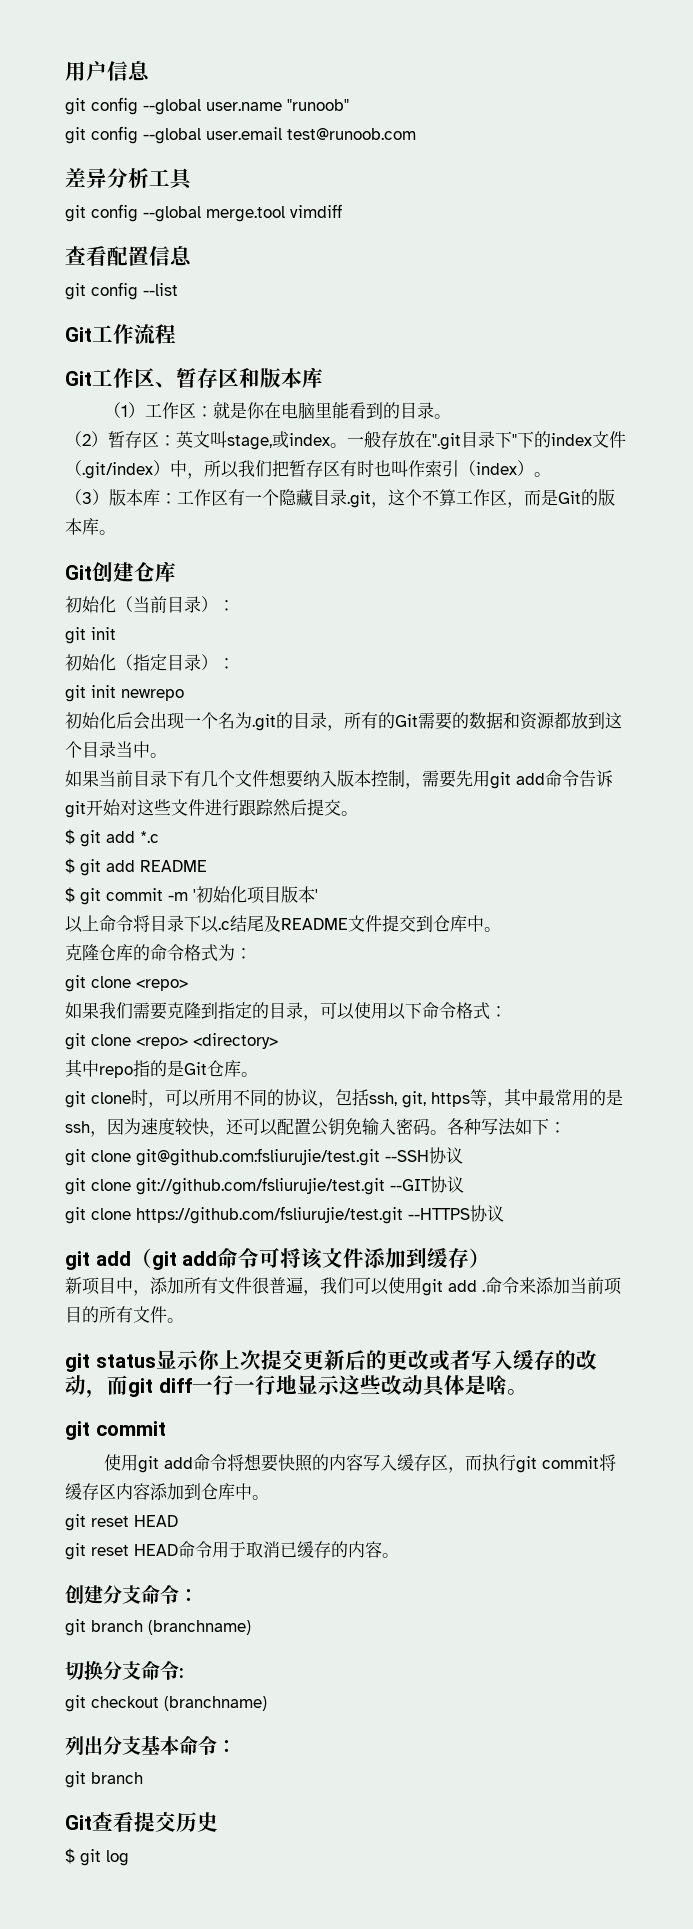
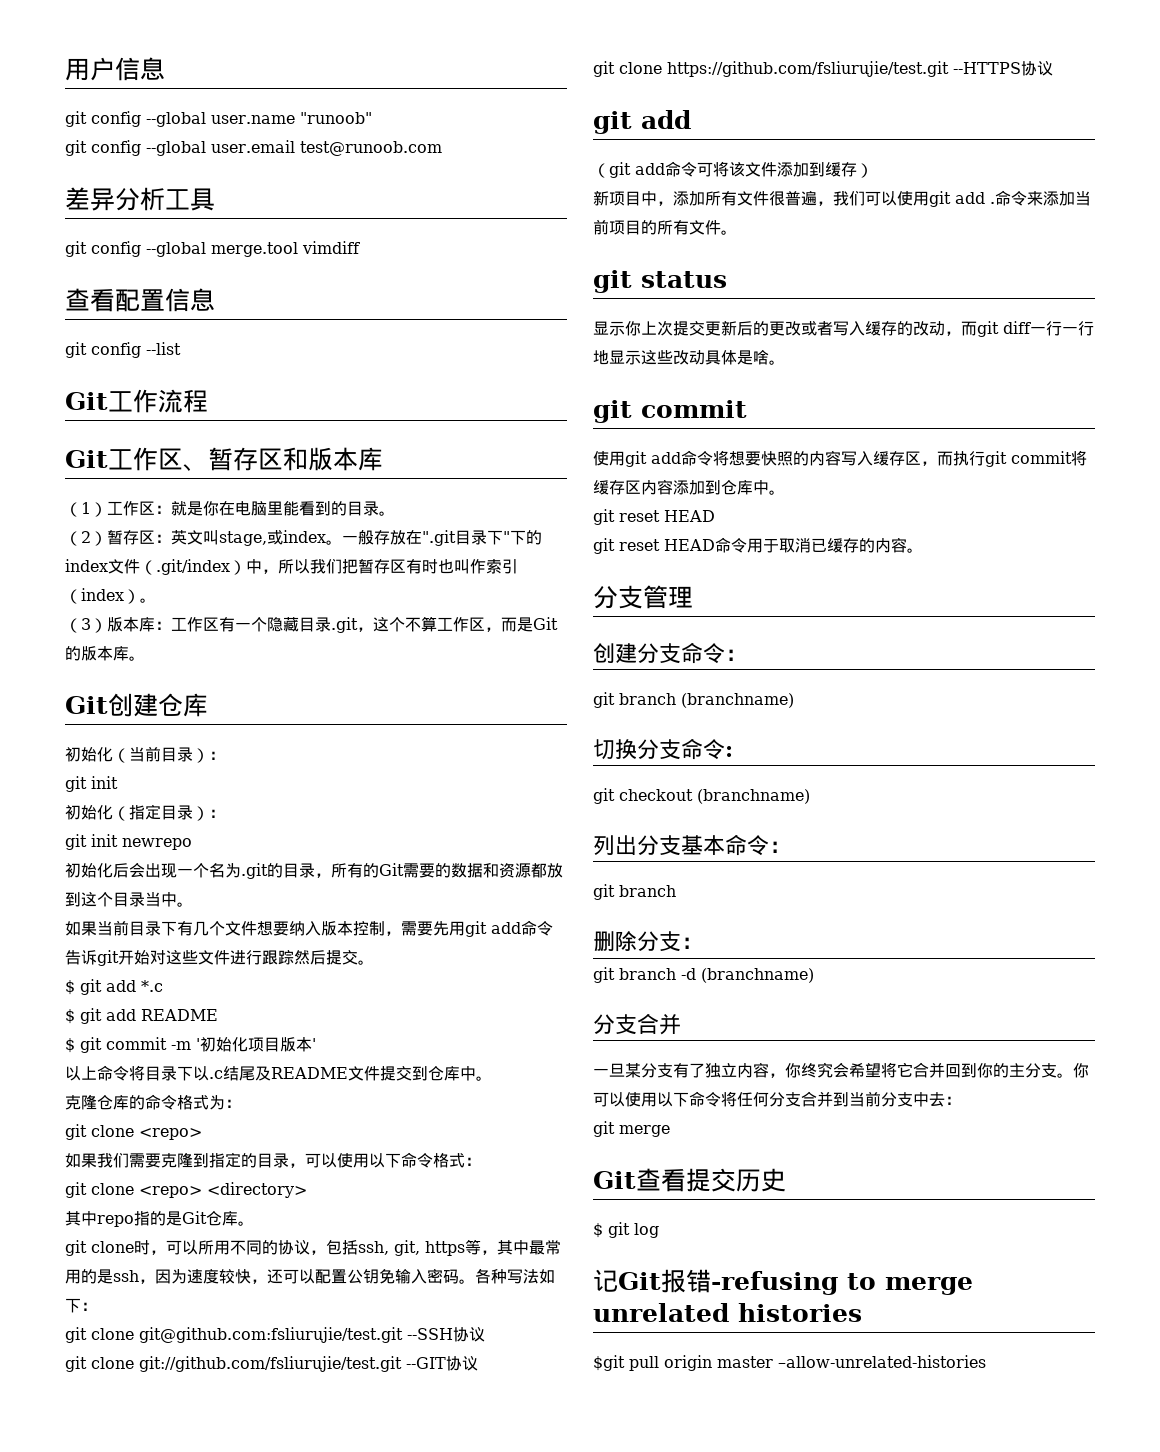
(131, 1258) none -> (691, 119) //
(156, 1361) none -> (727, 279) //
(399, 1555) none -> [593,585,693,609] // 分支管理
(143, 1778) none -> [593,931,703,952] [593,967,814,983] [593,1013,681,1035] [593,1062,1089,1078] [593,1091,961,1107] [593,1121,670,1137] // 删除分支： // git branch -d (branchname) // 分支合并 // 一旦某分支有了独立内容，你终究会希望将它合并回到你的主分支。你可以使用以下命令将任何分支合并到当前分支中去： // git merge
(129, 1858) none -> [593,1269,973,1295] [593,1303,862,1322] [593,1355,986,1371] // 记Git报错-refusing to merge unrelated histories // $git pull origin master –allow-unrelated-histories

